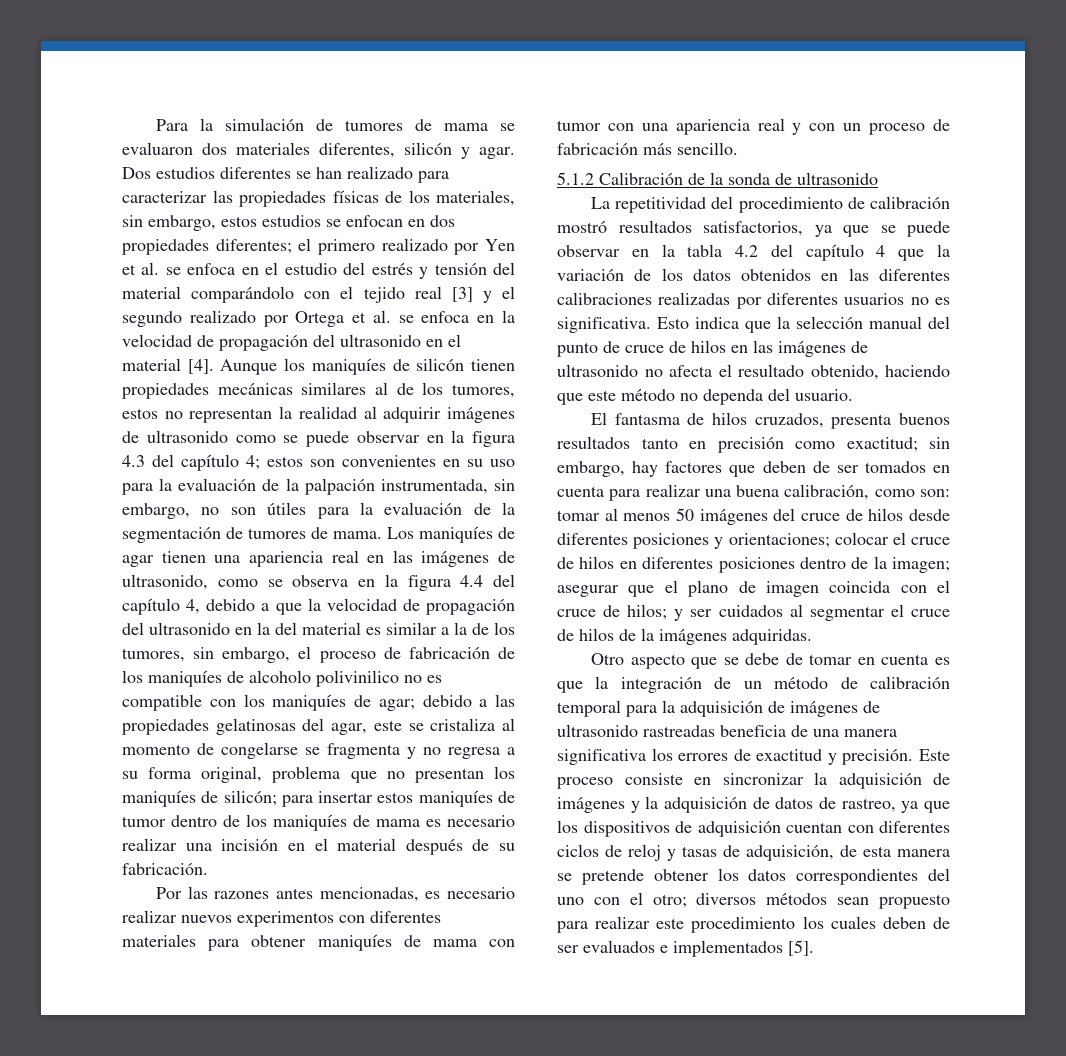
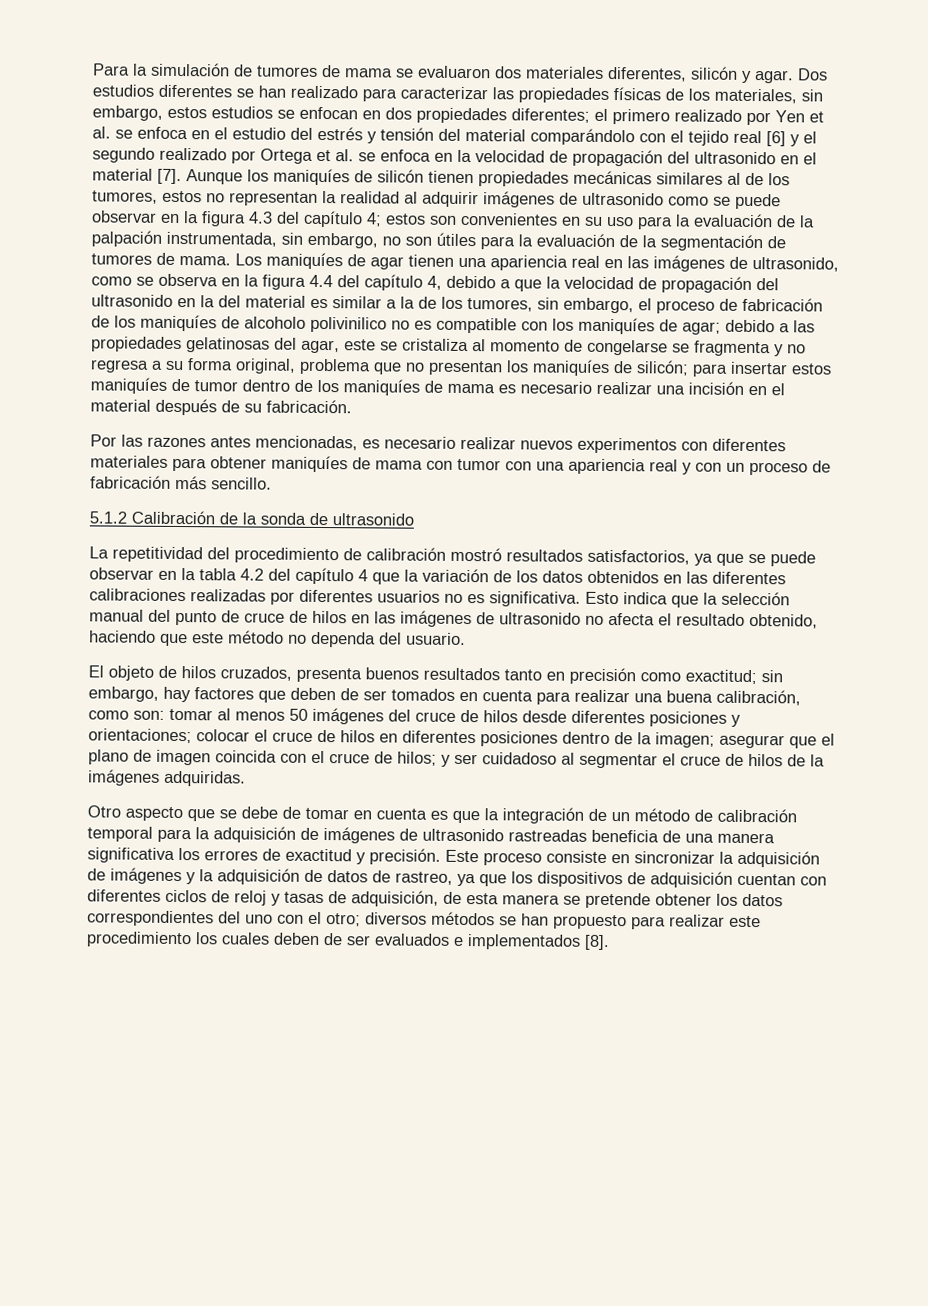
[451,287,473,302] [3] -> [766,131,786,147] [6]
[187,359,214,374] [4]. -> [157,168,182,185] [7].
[614,413,680,425] fantasma -> [108,665,154,681] objeto
[718,605,783,617] cuidados -> [482,752,557,765] cuidadoso
[837,897,870,905] sean -> [499,913,549,926] se han
[788,940,814,956] [5]. -> [584,934,610,951] [8].

